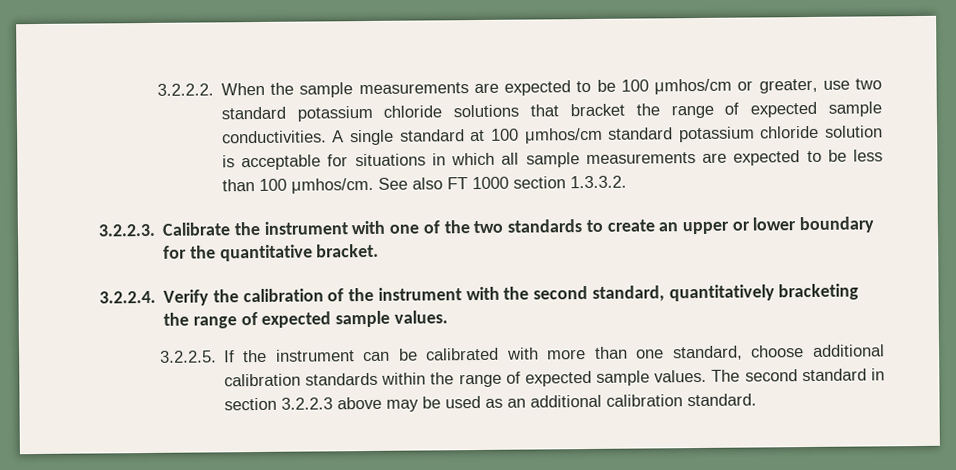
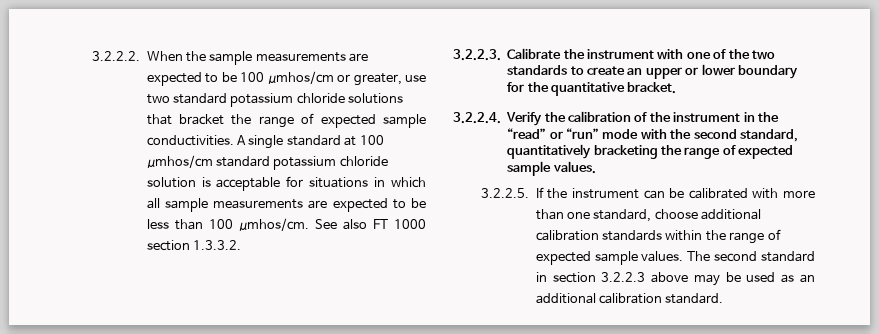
(462, 294) none -> [743,112,779,122] [507,128,639,139] in the “read” or “run” mode

